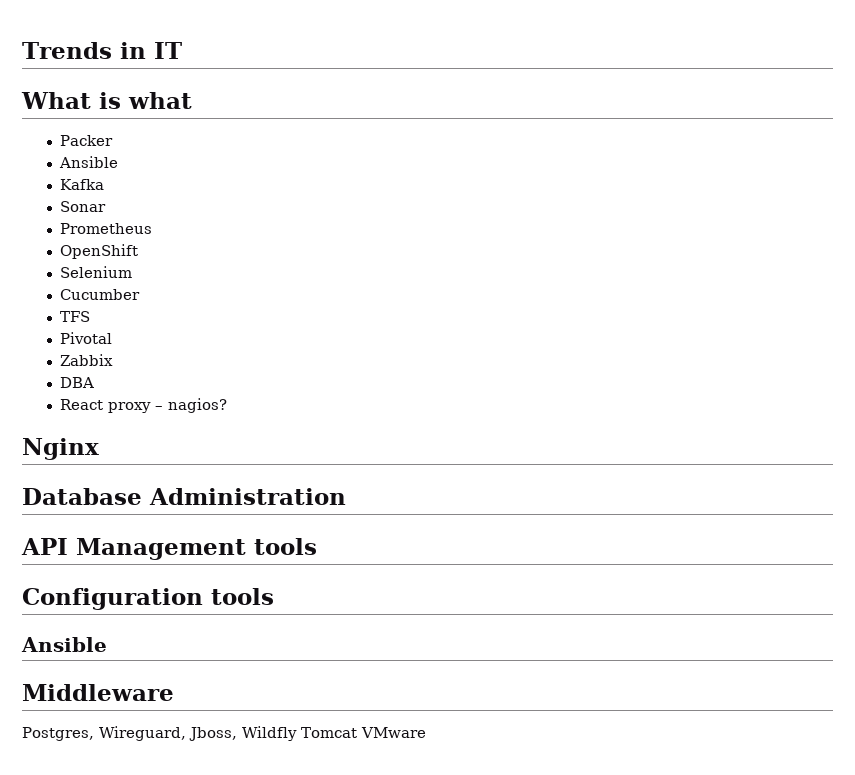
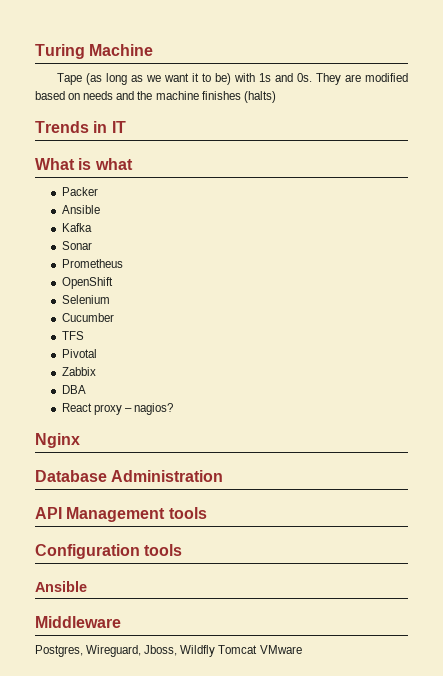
(22, 50) none -> [35,44,154,59] [57,73,408,85] [35,91,276,103] Turing Machine // Tape (as long as we want it to be) with 1s and 0s. They are modified based on needs and the machine finishes (halts) //

